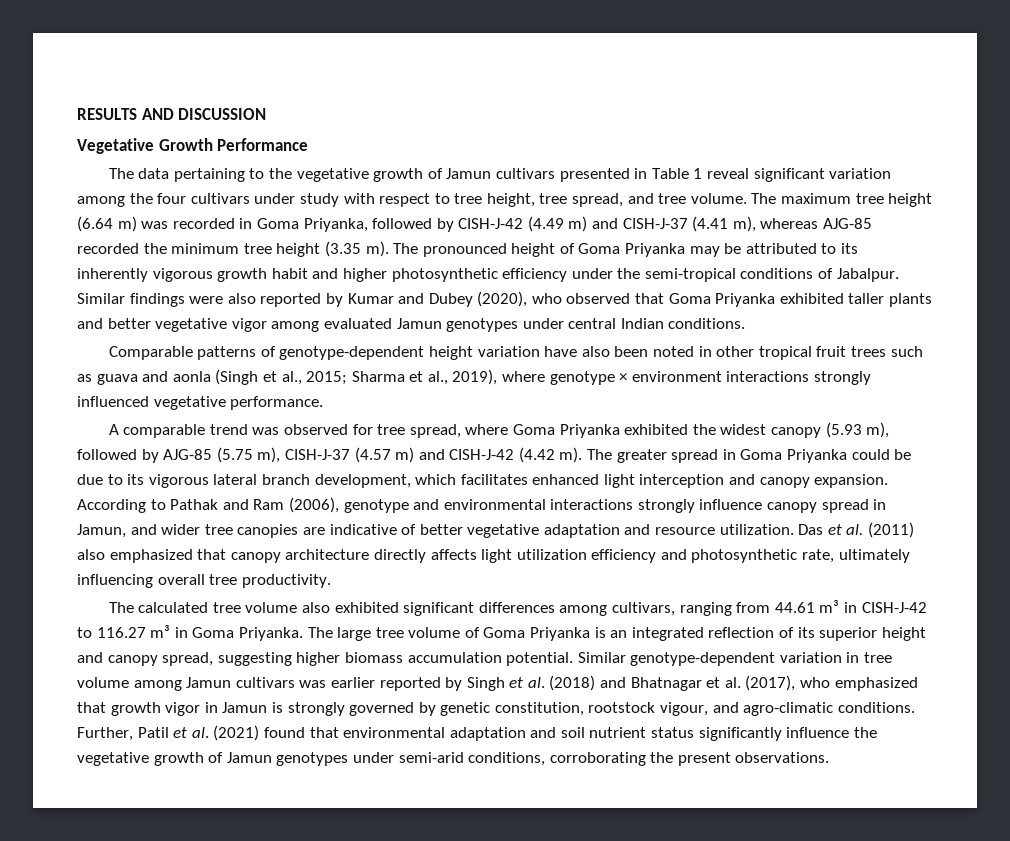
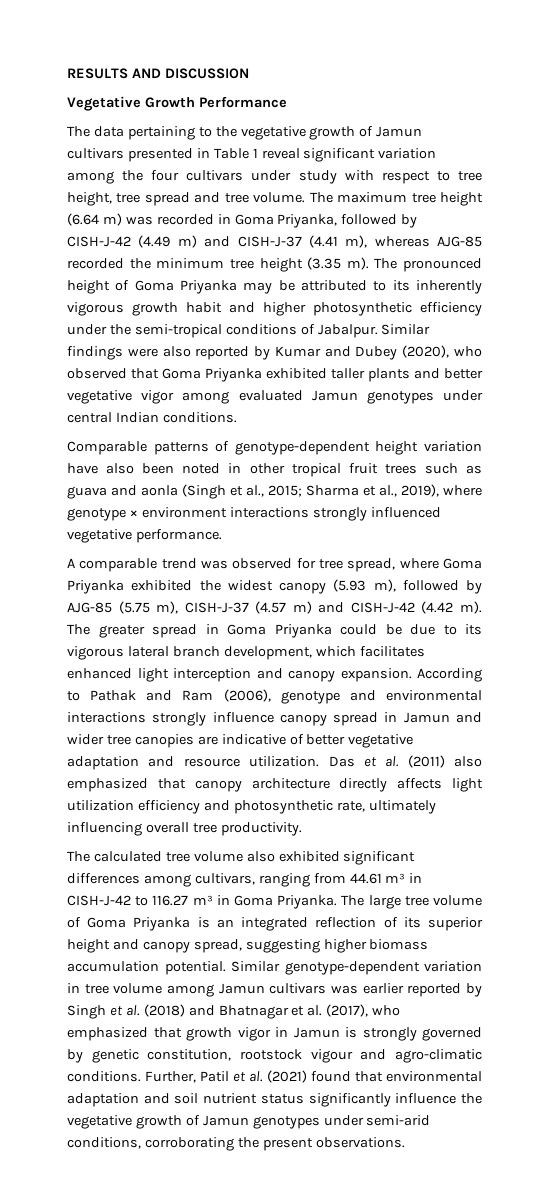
[572,193,624,207] spread, -> [144,192,190,206] spread
[77,524,126,538] Jamun, -> [403,712,450,723] Jamun
[660,702,709,716] vigour, -> [310,1049,353,1063] vigour

